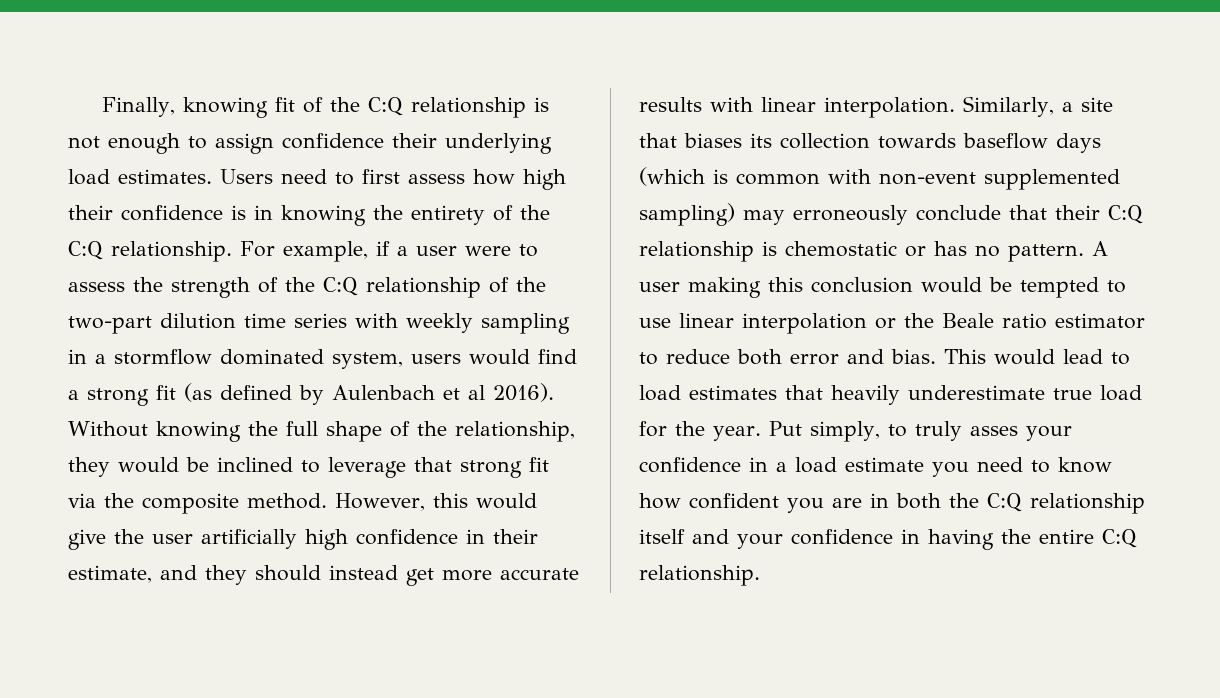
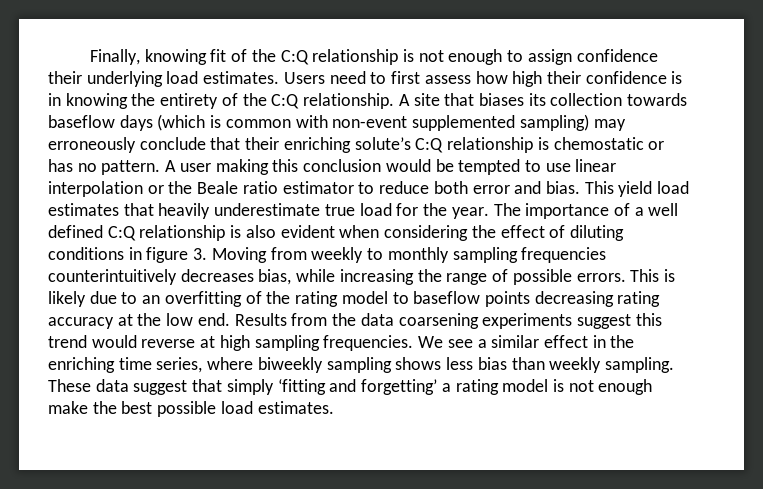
[240,241,538,262] [68,277,546,298] [68,313,570,334] [68,349,577,369] [68,383,554,406] [68,421,575,442] [68,457,549,478] [68,493,537,514] [68,529,538,550] [68,565,579,586] [639,96,1073,118] For example, if a user were to assess the strength of the C:Q relationship of the two-part dilution time series with weekly sampling in a stormflow dominated system, users would find a strong fit (as defined by Aulenbach et al 2016). Without knowing the full shape of the relationship, they would be inclined to leverage that strong fit via the composite method. However, this would give the user artificially high confidence in their estimate, and they should instead get more accurate results with linear interpolation. Similarly, a -> [398,94,410,106] A
(1100, 212) none -> [283,137,411,153] enriching solute’s
[994,349,1130,365] would lead to -> [618,181,653,197] yield
[768,421,1072,442] [639,457,1112,477] [639,493,1145,514] [639,529,1137,550] [639,565,760,586] Put simply, to truly asses your confidence in a load estimate you need to know how confident you are in both the C:Q relationship itself and your confidence in having the entire C:Q relationship. -> [493,203,679,219] [48,225,624,241] [48,247,607,263] [48,269,675,285] [48,291,661,307] [48,313,662,329] [48,335,635,351] [48,357,674,373] [48,379,653,395] [48,401,334,417] The importance of a well defined C:Q relationship is also evident when considering the effect of diluting conditions in figure 3. Moving from weekly to monthly sampling frequencies counterintuitively decreases bias, while increasing the range of possible errors. This is likely due to an overfitting of the rating model to baseflow points decreasing rating accuracy at the low end. Results from the data coarsening experiments suggest this trend would reverse at high sampling frequencies. We see a similar effect in the enriching time series, where biweekly sampling shows less bias than weekly sampling. These data suggest that simply ‘fitting and forgetting’ a rating model is not enough make the best possible load estimates.

